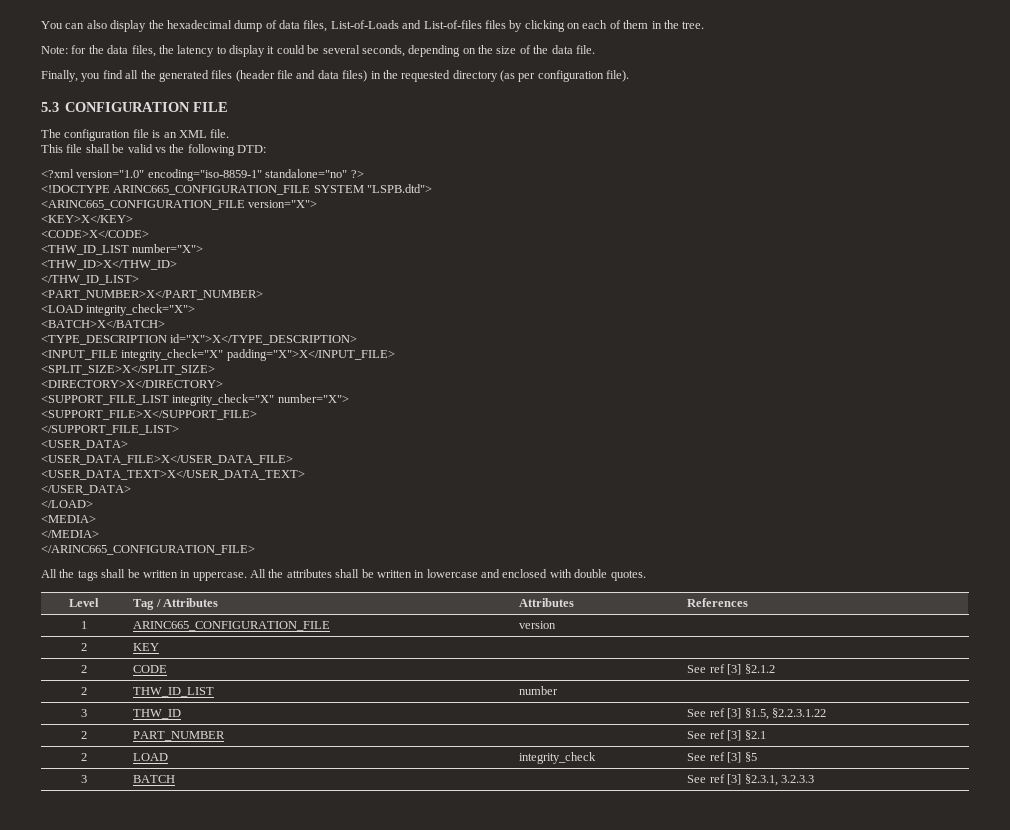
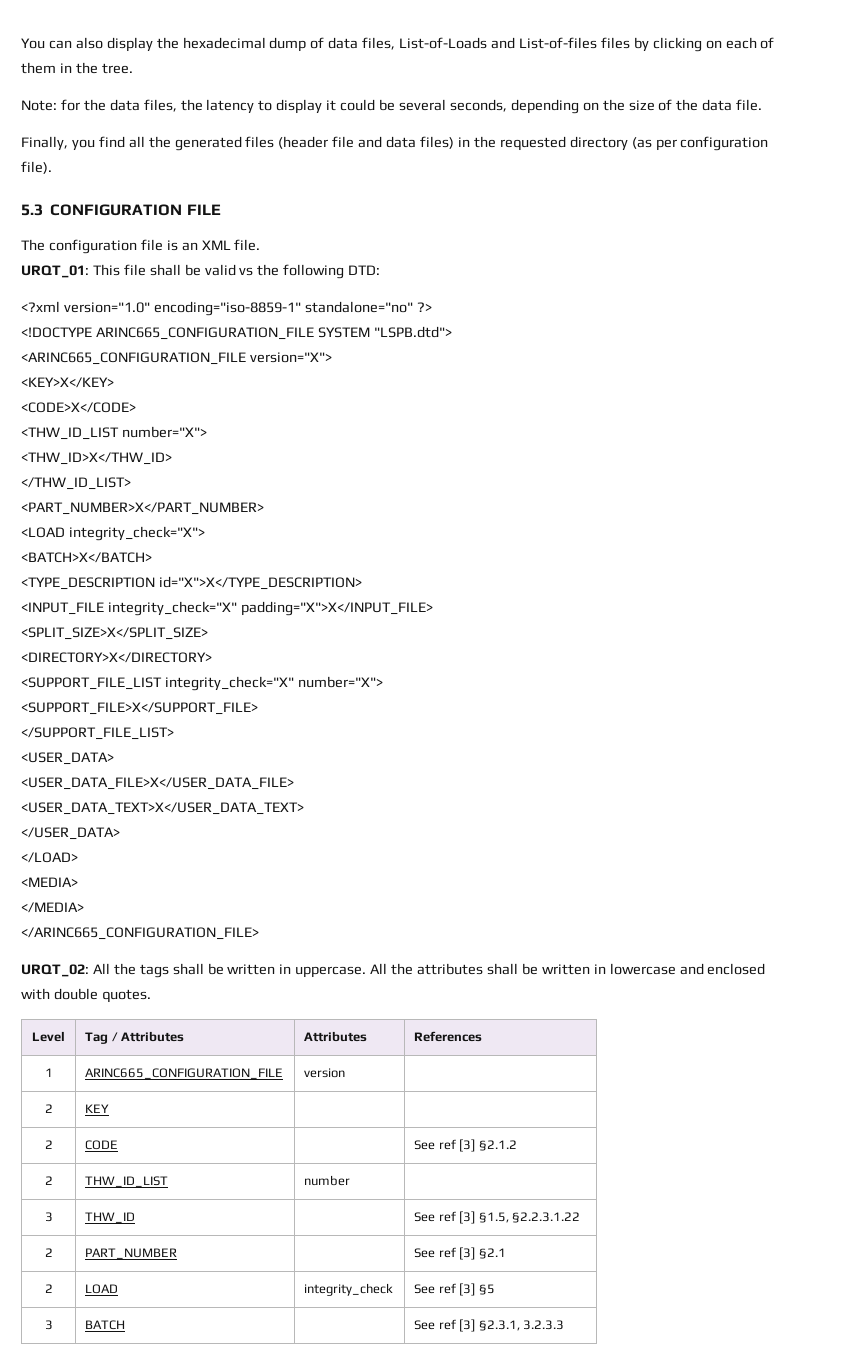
(230, 133) none -> [21,265,89,278] URQT_01:
(255, 550) none -> [21,964,89,977] URQT_02:

